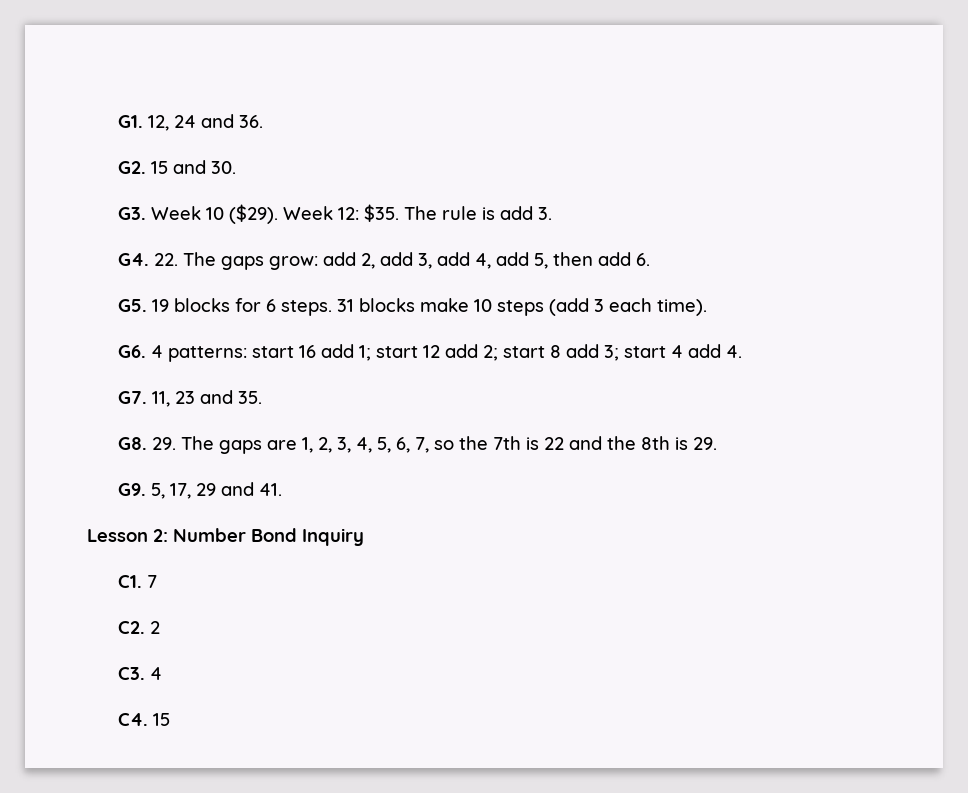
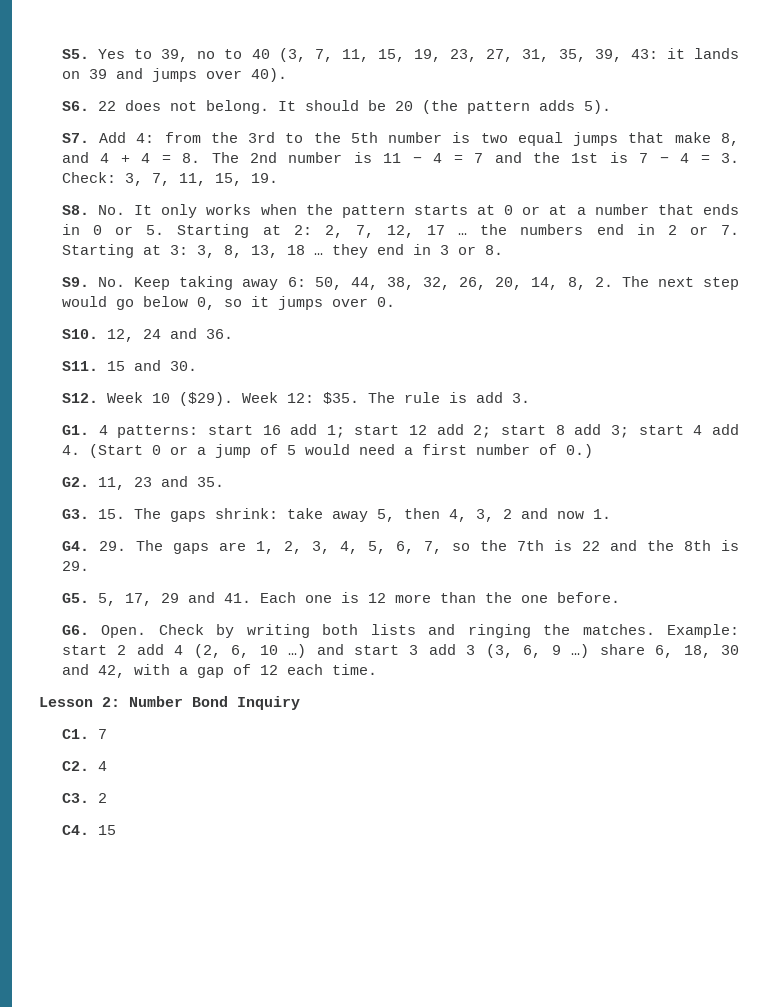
[117,115,143,128] G1. -> [61,48,740,62] [61,68,287,82] [61,100,611,114] [61,132,739,146] [61,152,739,163] [61,172,278,186] [61,204,739,218] [61,224,739,238] [61,244,503,258] [61,276,739,290] [61,296,395,310] [61,329,98,339] S5. Yes to 39, no to 40 (3, 7, 11, 15, 19, 23, 27, 31, 35, 39, 43: it lands on 39 and jumps over 40). // S6. 22 does not belong. It should be 20 (the pattern adds 5). // S7. Add 4: from the 3rd to the 5th number is two equal jumps that make 8, and 4 + 4 = 8. The 2nd number is 11 − 4 = 7 and the 1st is 7 − 4 = 3. Check: 3, 7, 11, 15, 19. // S8. No. It only works when the pattern starts at 0 or at a number that ends in 0 or 5. Starting at 2: 2, 7, 12, 17 … the numbers end in 2 or 7. Starting at 3: 3, 8, 13, 18 … they end in 3 or 8. // S9. No. Keep taking away 6: 50, 44, 38, 32, 26, 20, 14, 8, 2. The next step would go below 0, so it jumps over 0. // S10.
[117,161,146,174] G2. -> [61,361,98,371] S11.
[117,207,146,220] G3. -> [61,393,98,403] S12.
[117,252,650,270] [117,298,707,316] [117,345,146,358] G4. 22. The gaps grow: add 2, add 3, add 4, add 5, then add 6. // G5. 19 blocks for 6 steps. 31 blocks make 10 steps (add 3 each time). // G6. -> [61,425,89,435] G1.
[117,390,262,407] [117,437,147,450] // G7. 11, 23 and 35. // G8. -> [88,444,593,458] [61,476,224,490] [61,508,611,522] [61,541,89,551] (Start 0 or a jump of 5 would need a first number of 0.) // G2. 11, 23 and 35. // G3. 15. The gaps shrink: take away 5, then 4, 3, 2 and now 1. // G4.
[117,483,146,496] G9. -> [61,593,89,603] G5.
(282, 489) none -> [259,592,620,603] [61,624,739,638] [61,644,739,658] [61,664,377,678] Each one is 12 more than the one before. // G6. Open. Check by writing both lists and ringing the matches. Example: start 2 add 4 (2, 6, 10 …) and start 3 add 3 (3, 6, 9 …) share 6, 18, 30 and 42, with a gap of 12 each time.
[149,621,160,634] 2 -> [97,761,107,771] 4
[149,667,162,680] 4 -> [97,793,107,803] 2

